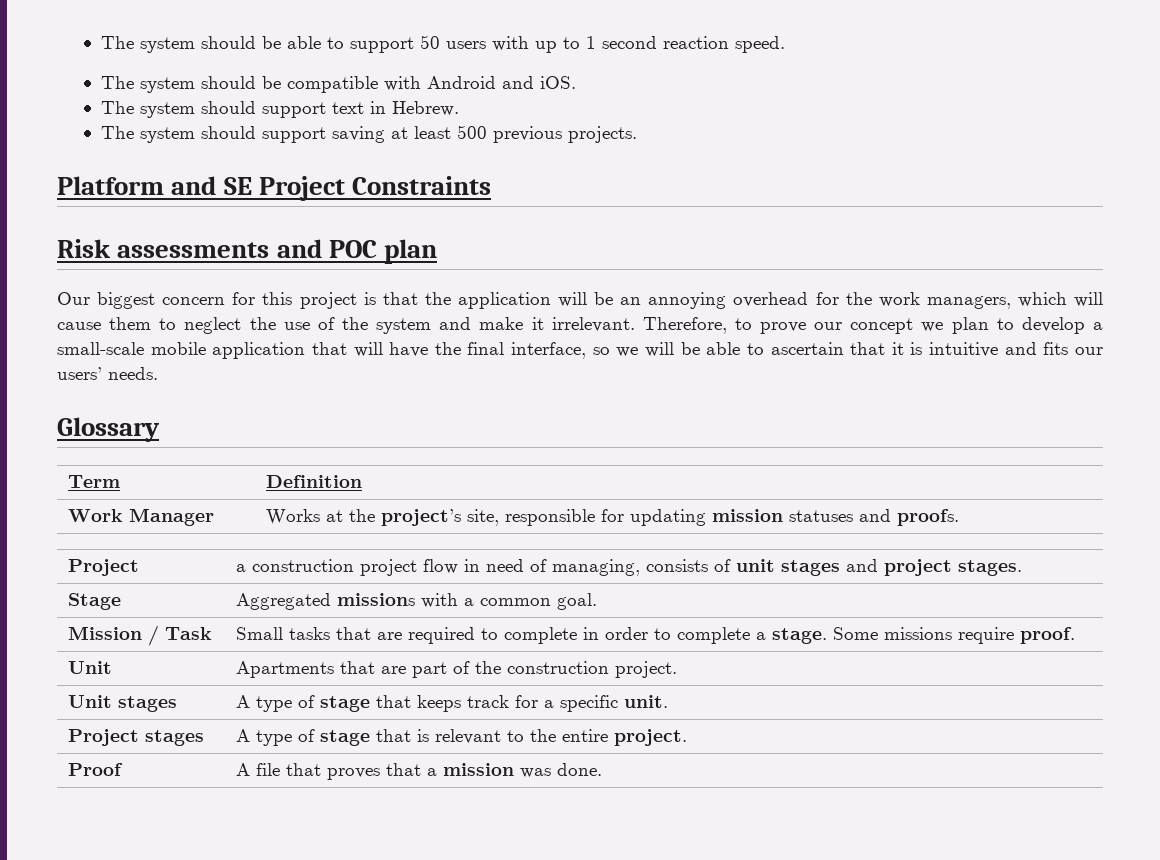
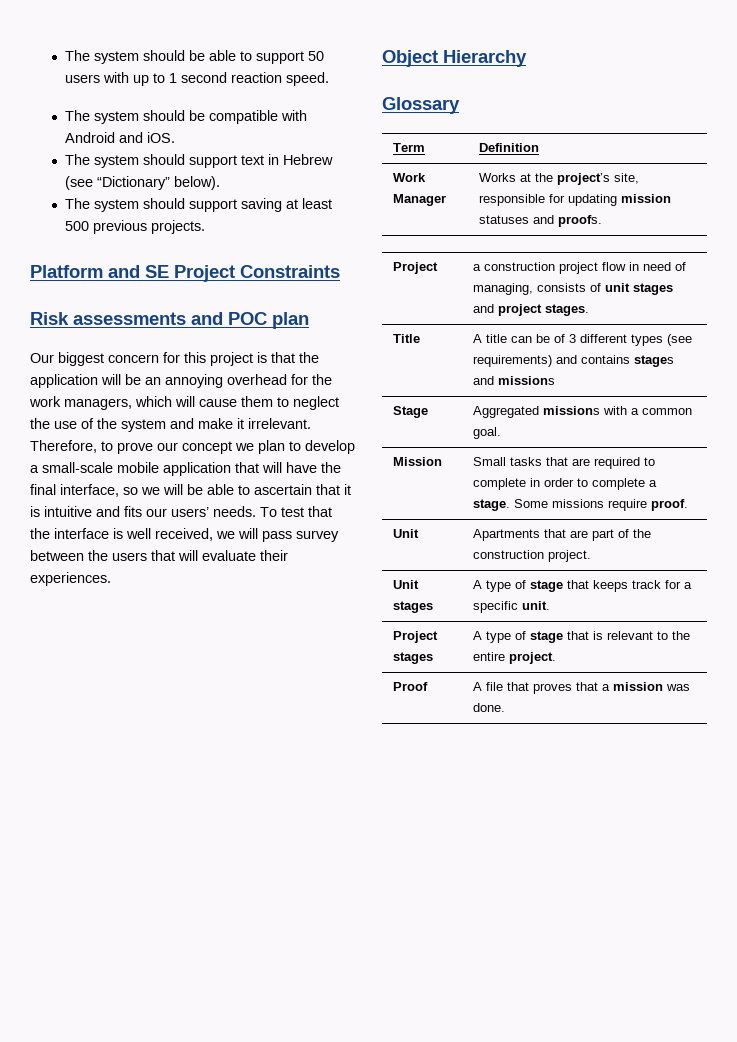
[391,101,459,116] Hebrew. -> [283,154,334,165] [65,176,221,190] Hebrew (see “Dictionary” below).
(158, 373) none -> [260,506,332,517] [30,528,339,542] [30,550,288,561] [30,572,111,586] [382,50,527,67] To test that the interface is well received, we will pass survey between the users that will evaluate their experiences. // Object Hierarchy
(1022, 568) none -> [392,334,420,343] [472,334,692,346] [472,355,674,367] [472,376,555,385] // Title | A title can be of 3 different types (see requirements) and contains stages and missions
[147,625,212,646] / Task -> (442, 461) none

